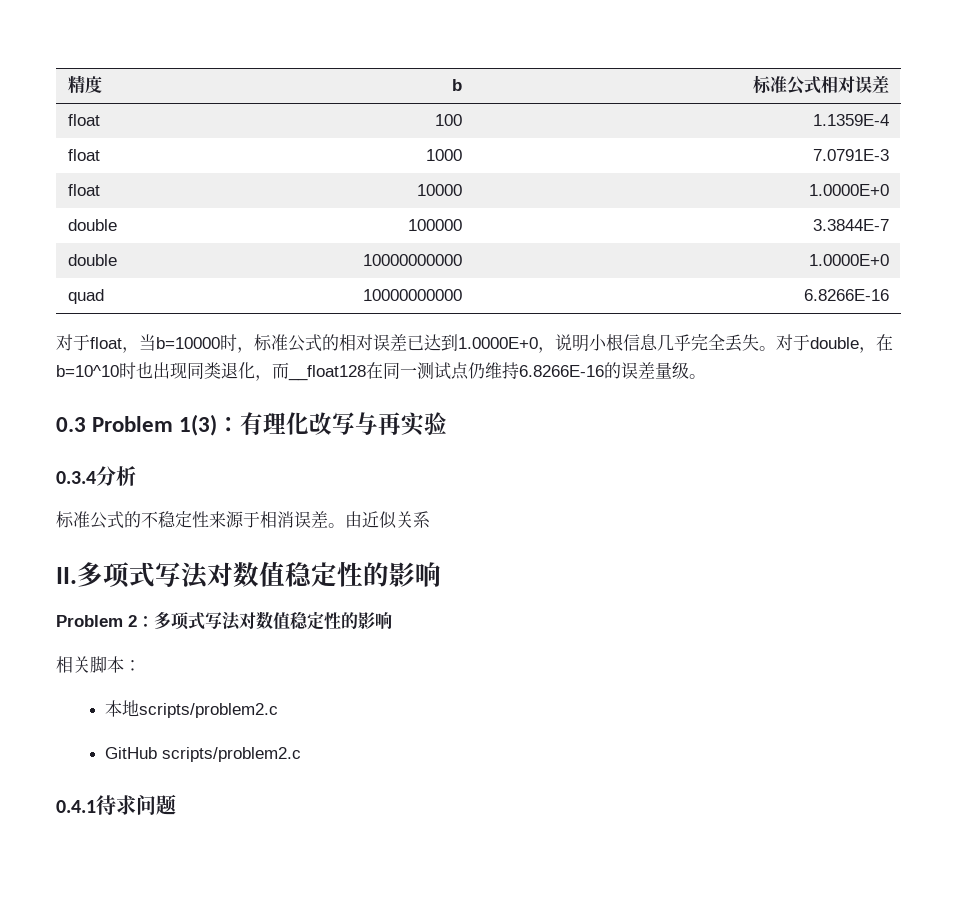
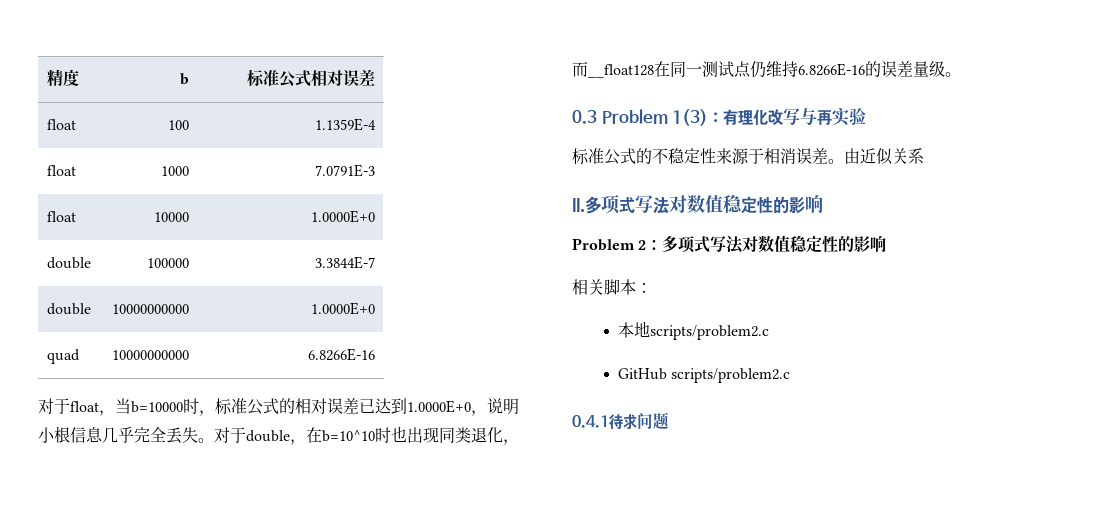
[56,466,136,486] // 0.3.4分析 -> (867, 116) none

